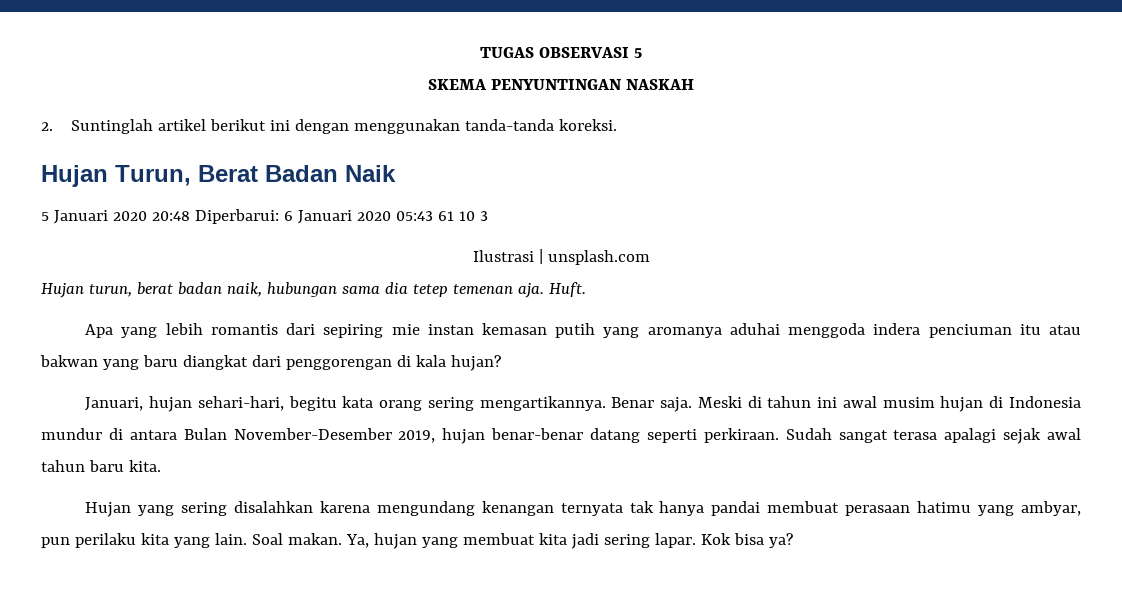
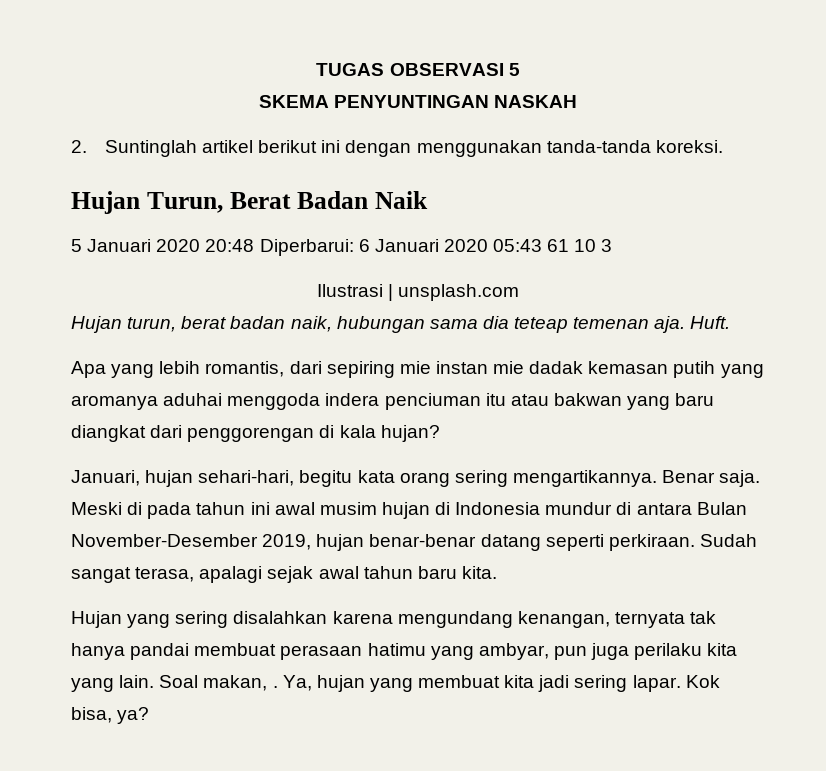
[412,284,448,297] tetep -> [514,317,569,333] teteap
[210,324,278,335] romantis -> [205,361,285,377] romantis,
(474, 329) none -> [493,361,584,374] mie dadak
(762, 402) none -> [147,502,192,519] pada
[893,430,938,440] terasa -> [135,567,195,582] terasa,
[481,501,554,516] kenangan -> [517,611,610,628] kenangan,
(70, 542) none -> [591,643,630,660] juga
[287,533,342,545] makan. -> [203,675,278,691] makan, .
[733,533,764,545] bisa -> [71,707,112,723] bisa,

